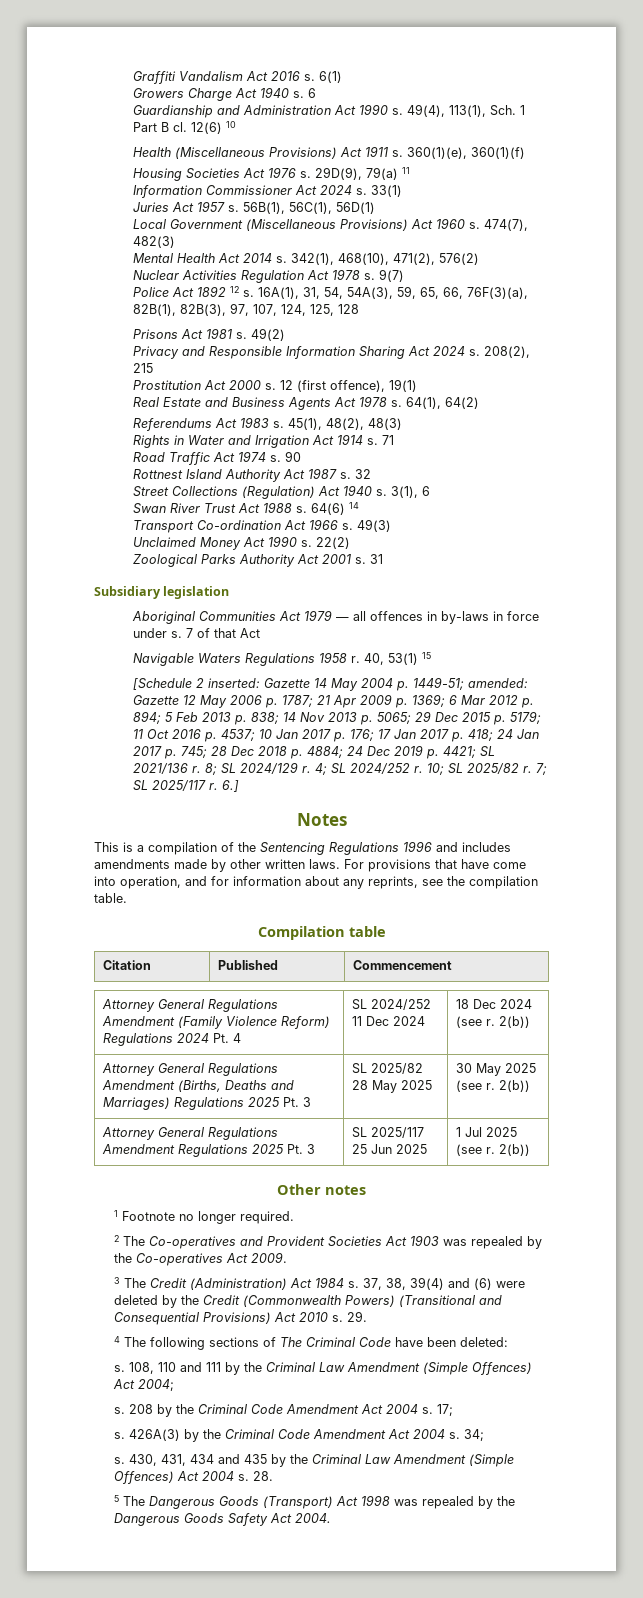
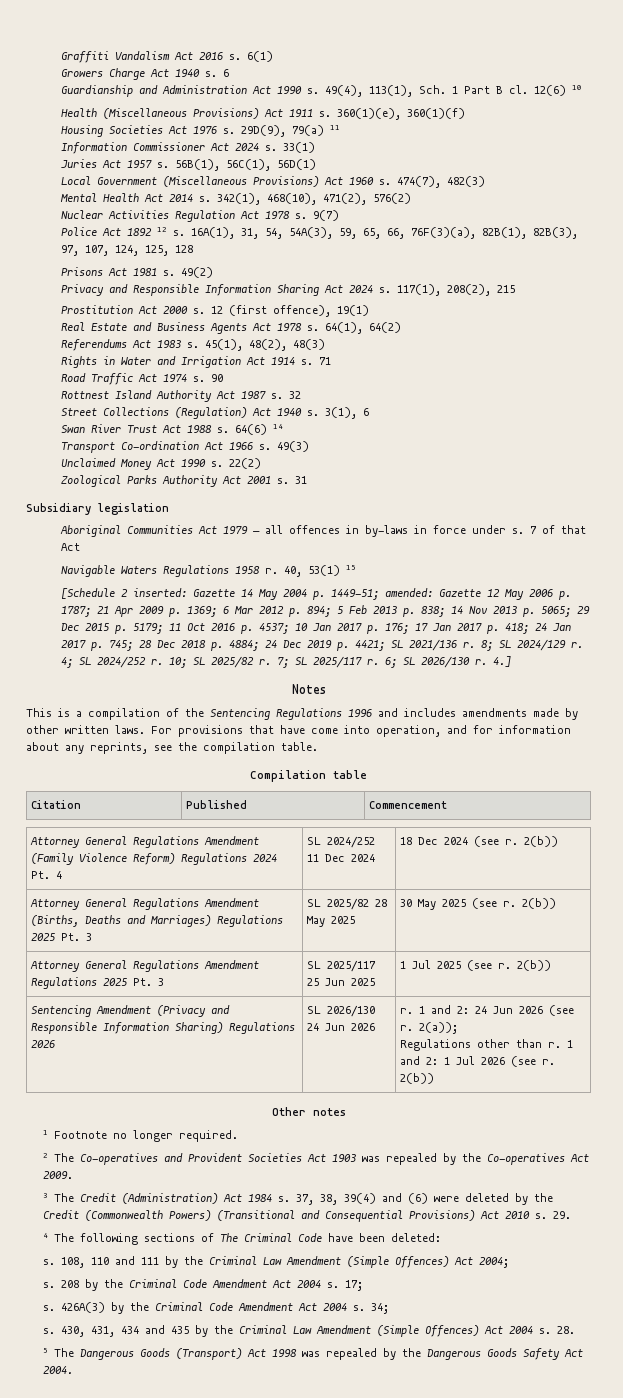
(480, 352) none -> [396,284,441,296] 117(1),
[221,780,239,792] 6.] -> [384,656,511,668] 6; SL 2026/130 r. 4.]
(530, 1150) none -> [31,1005,231,1017] [31,1022,296,1034] [31,1040,56,1048] [307,1005,376,1017] [307,1023,376,1031] [400,1005,575,1016] [400,1022,459,1034] [400,1039,574,1051] [400,1056,556,1067] [400,1073,435,1084] // Sentencing Amendment (Privacy and Responsible Information Sharing) Regulations 2026 | SL 2026/130 24 Jun 2026 | r. 1 and 2: 24 Jun 2026 (see r. 2(a)); // Regulations other than r. 1 and 2: 1 Jul 2026 (see r. 2(b))

